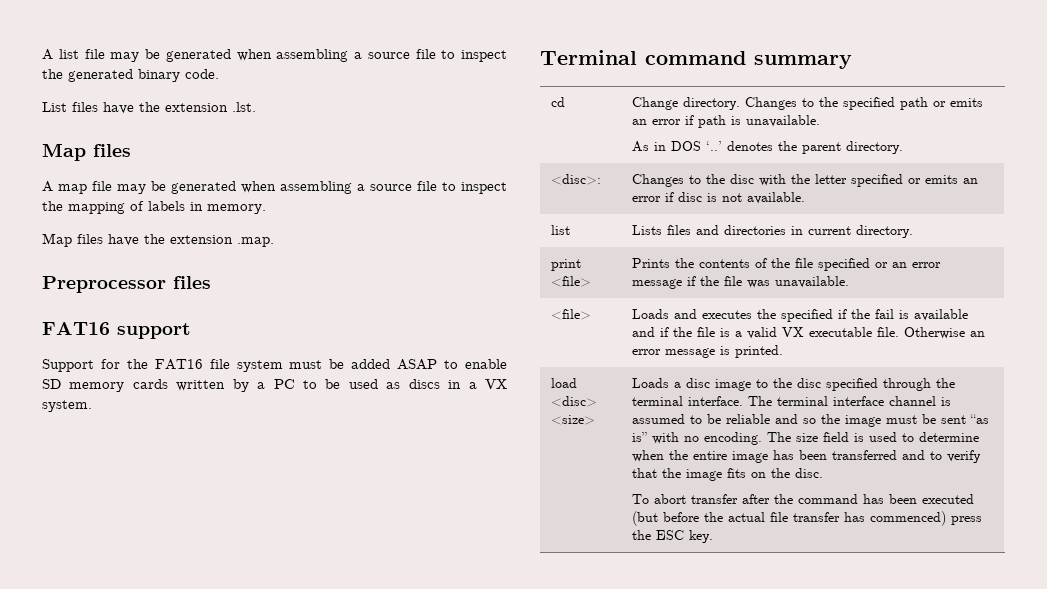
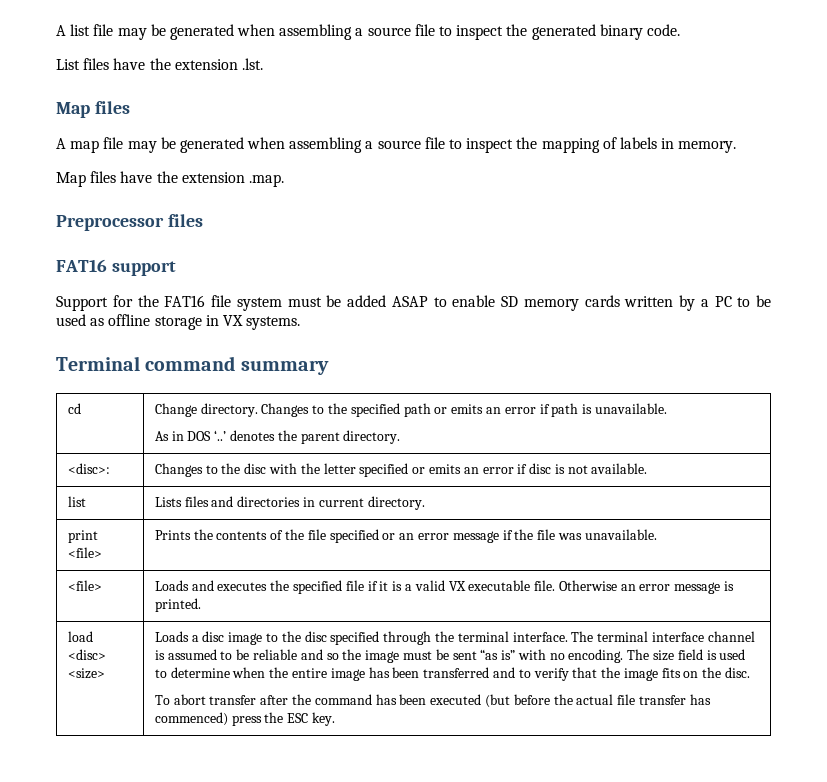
[408,379,508,389] [42,400,92,412] discs in a VX system. -> [108,314,301,330] offline storage in VX systems.
[838,309,969,321] [632,327,716,337] if the fail is available and if the file -> [345,580,389,591] file if it

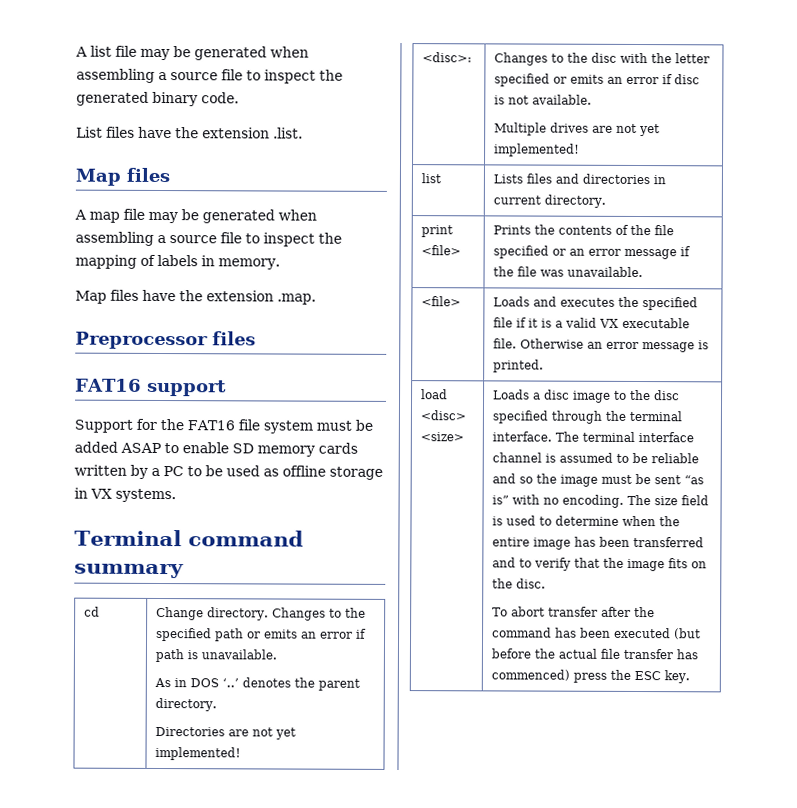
[241,58,263,70] .lst. -> [273,127,303,139] .list.
(401, 437) none -> [155,726,297,740] [155,746,242,761] // Directories are not yet implemented!
(648, 468) none -> [494,122,661,137] [494,143,581,157] // Multiple drives are not yet implemented!

